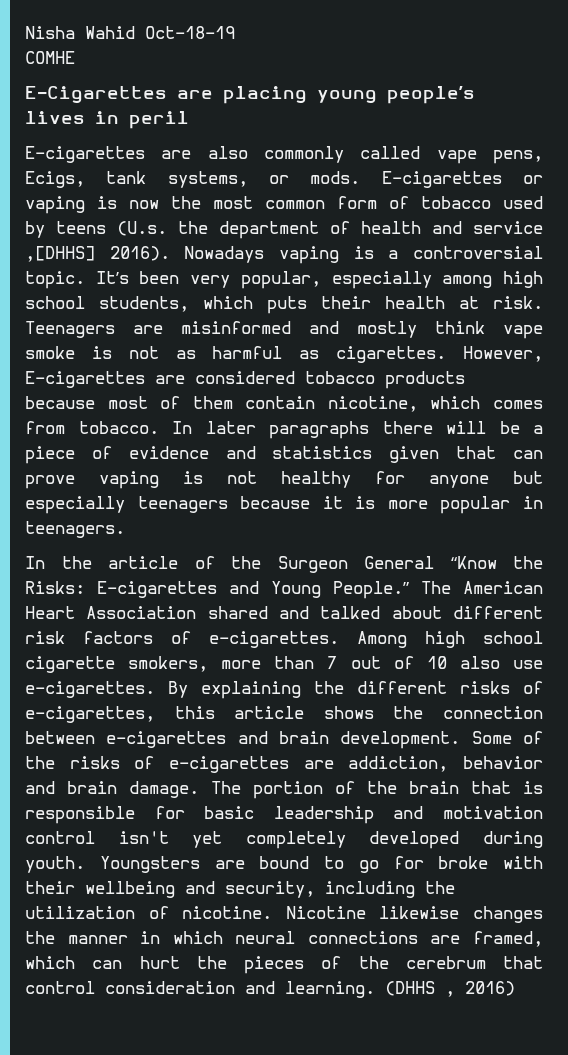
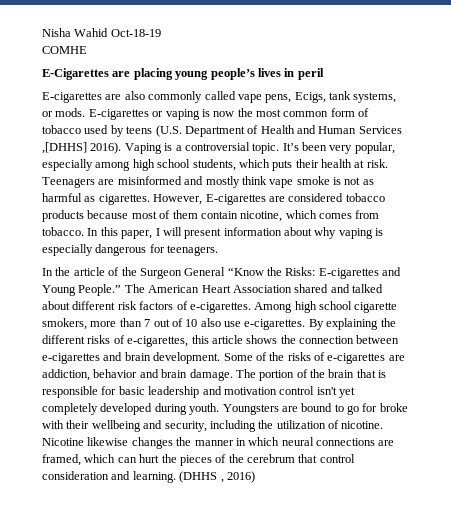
[117,221,543,239] [25,246,339,264] (U.s. the department of health and service ,[DHHS] 2016). Nowadays vaping -> [155,125,402,137] [42,142,162,154] (U.S. Department of Health and Human Services ,[DHHS] 2016). Vaping
[205,421,543,439] [25,446,543,464] [25,471,543,489] [25,496,543,514] later paragraphs there will be a piece of evidence and statistics given that can prove vaping is not healthy for anyone but especially teenagers because it is more popular in -> [100,227,384,239] [42,244,165,256] this paper, I will present information about why vaping is especially dangerous for

